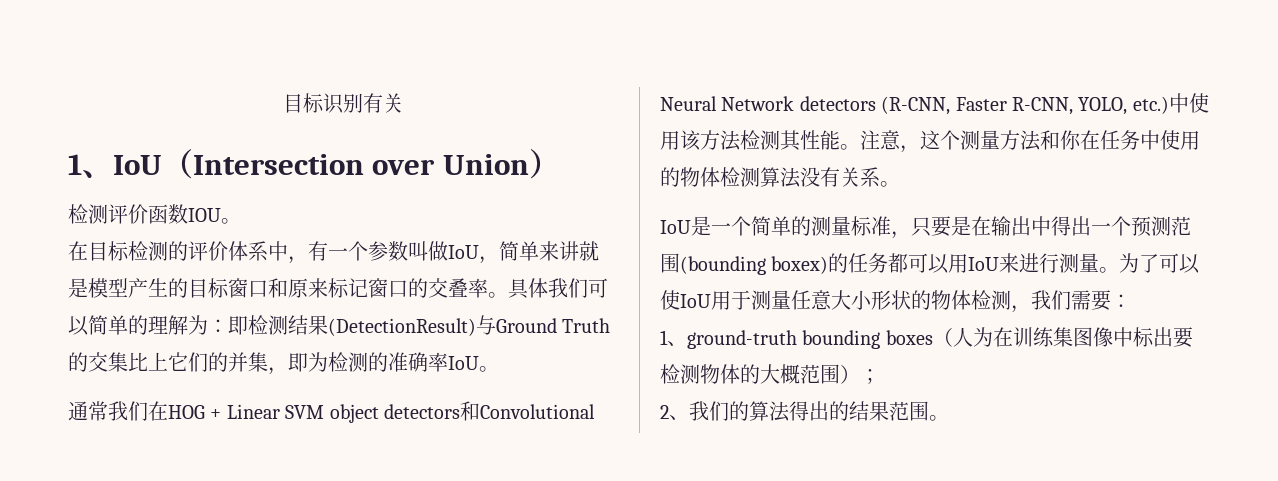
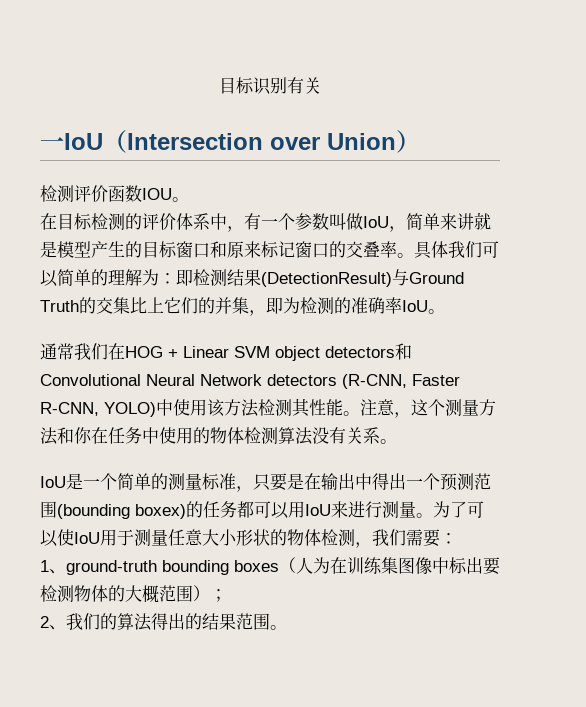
[68,154,113,179] 1、 -> [40,137,64,150] 一
[1078,96,1169,115] YOLO, etc.) -> [104,402,156,417] YOLO)

